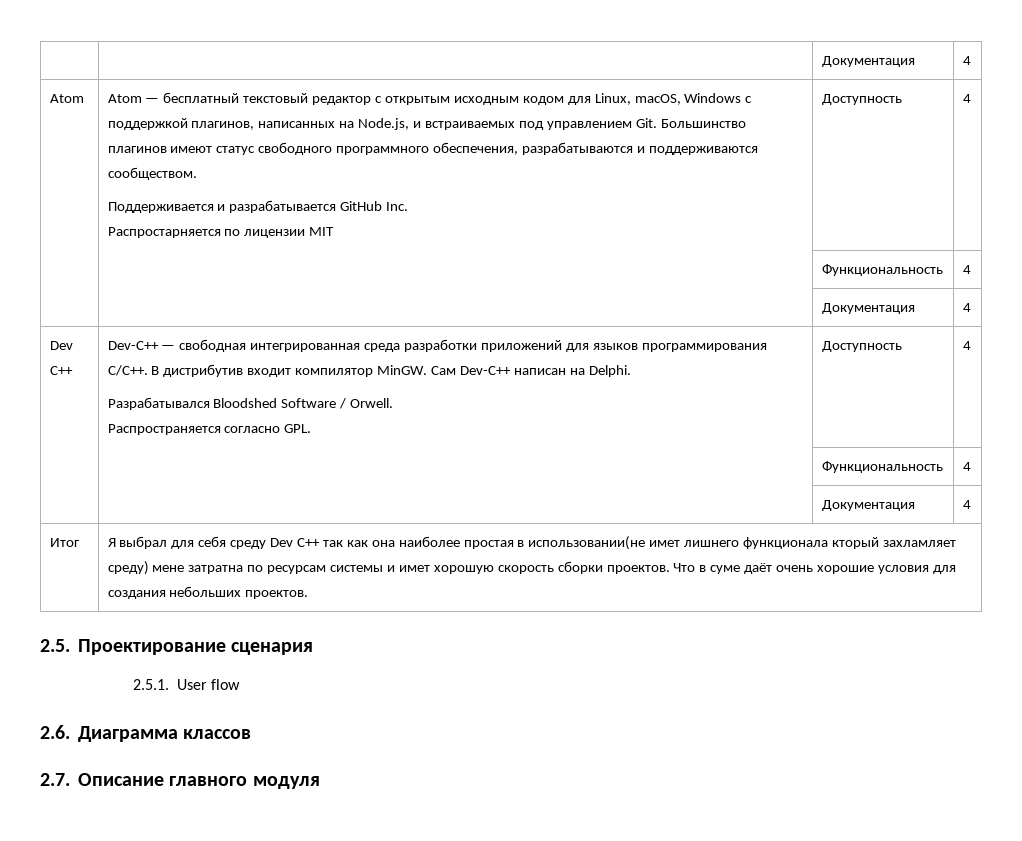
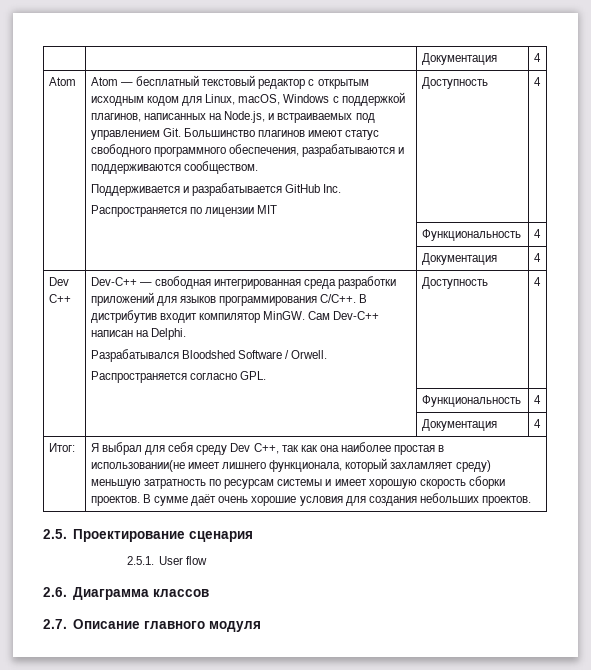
[107,227,221,238] Распростарняется -> [90,205,187,217] Распространяется
[49,538,80,547] Итог -> [48,443,75,452] Итог:
[296,538,320,547] C++ -> [253,443,279,454] C++,
[649,537,956,549] [107,561,244,575] имет лишнего функционала кторый захламляет среду) мене затратна -> [187,458,491,472] [90,479,206,489] имеет лишнего функционала, который захламляет среду) меньшую затратность
[398,565,430,572] имет -> [334,479,367,486] имеет
[673,563,741,574] Что в суме -> [142,494,189,506] В сумме

